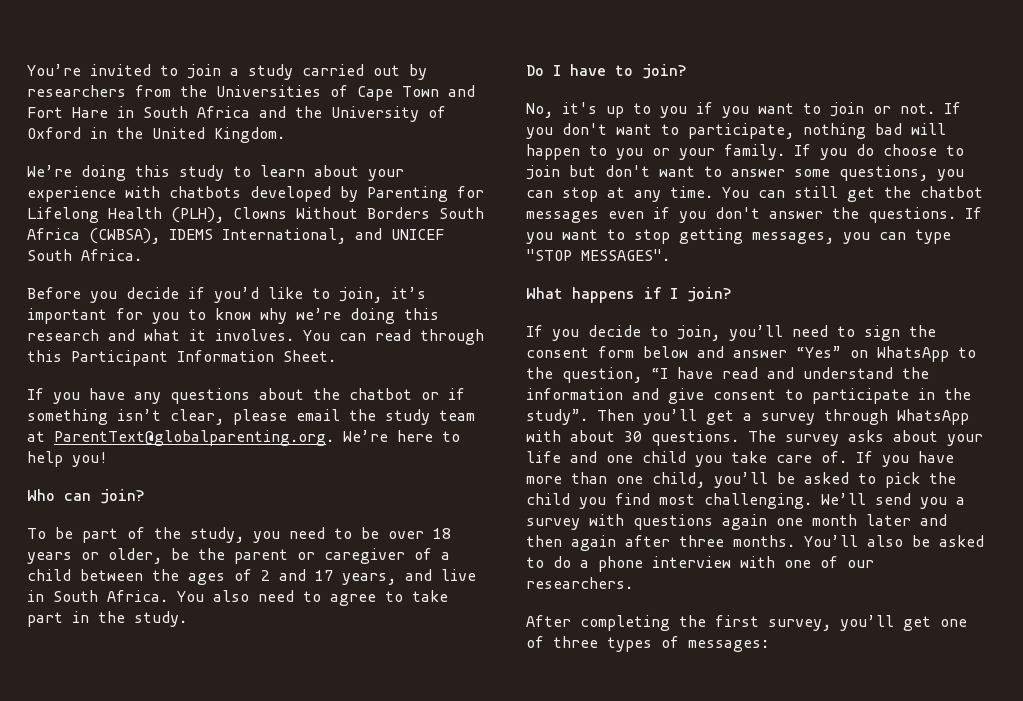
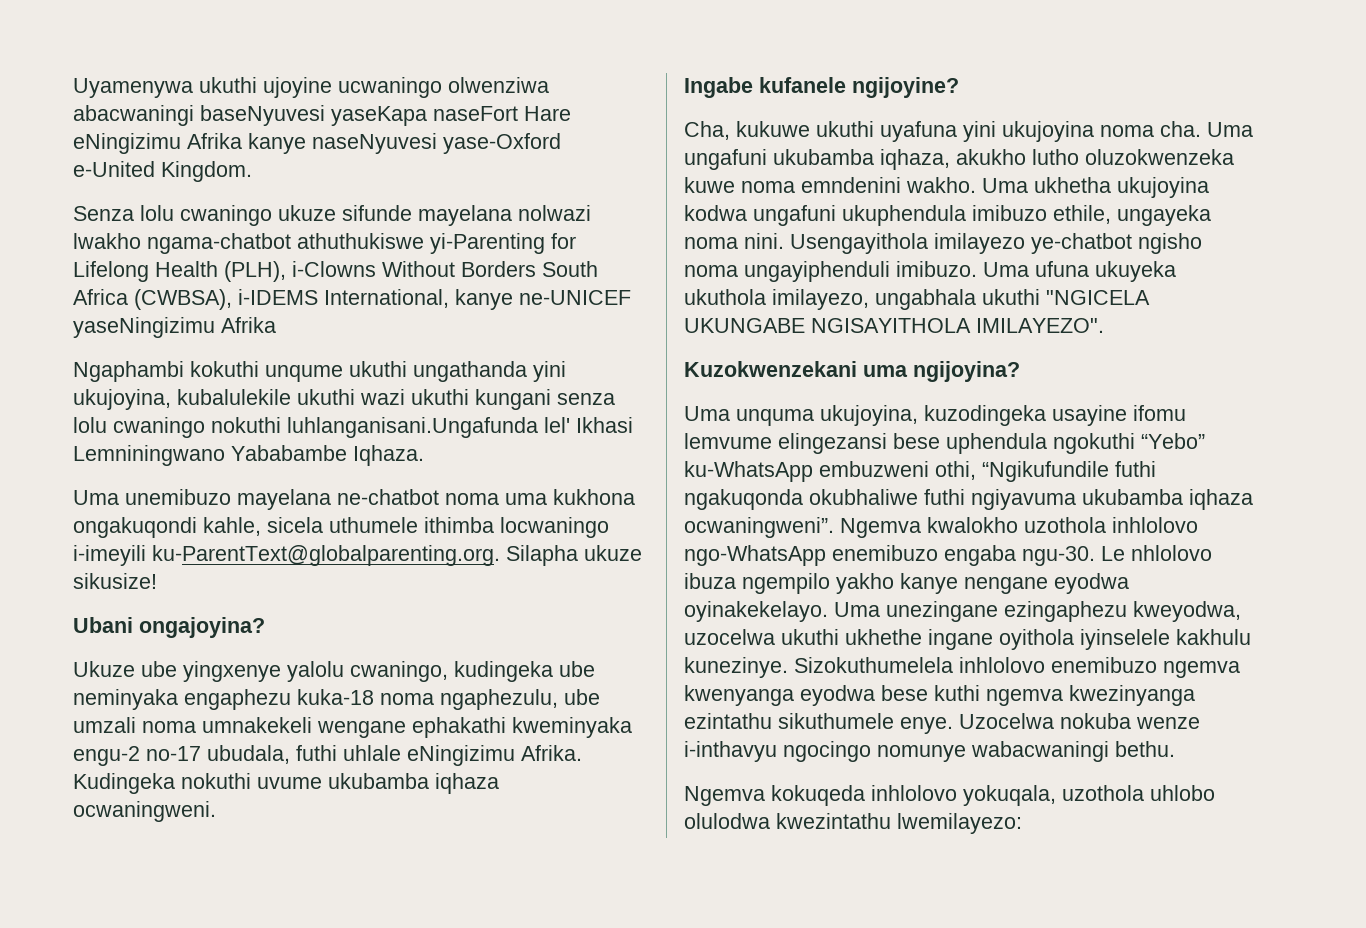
[27,64,427,80] [27,85,475,101] [27,106,446,122] [27,127,285,143] [27,165,404,181] [27,186,448,202] You’re invited to join a study carried out by researchers from the Universities of Cape Town and Fort Hare in South Africa and the University of Oxford in the United Kingdom. // We’re doing this study to learn about your experience with chatbots developed by Parenting -> [73,77,549,98] [73,105,571,126] [73,133,561,154] [73,161,252,182] [73,205,591,226] [73,233,545,254] Uyamenywa ukuthi ujoyine ucwaningo olwenziwa abacwaningi baseNyuvesi yaseKapa naseFort Hare eNingizimu Afrika kanye naseNyuvesi yase-Oxford e-United Kingdom. // Senza lolu cwaningo ukuze sifunde mayelana nolwazi lwakho ngama-chatbot athuthukiswe yi-Parenting
[233,207,287,219] Clowns -> [292,261,376,277] i-Clowns
[169,228,444,244] [27,249,142,261] [27,287,426,303] [27,308,439,324] [27,329,484,345] [27,350,336,366] [27,388,465,404] [27,409,475,425] [27,430,460,446] [27,451,108,467] [27,489,145,504] [27,527,451,543] [27,548,450,564] [27,569,476,585] [27,590,448,606] [27,611,187,627] [526,64,687,79] [526,102,961,118] [526,123,946,139] [526,144,964,160] [526,165,964,181] [526,186,983,202] [526,207,982,223] [526,228,951,244] [526,249,670,261] [526,287,732,303] [526,325,936,341] [526,346,976,362] [526,367,929,383] [526,388,971,404] [526,409,969,425] [526,430,983,446] [526,451,954,467] [526,472,956,488] [526,493,965,509] [526,514,947,530] [526,535,984,551] [526,556,874,572] [526,577,633,589] [526,615,967,631] [526,636,769,652] IDEMS International, and UNICEF South Africa. // Before you decide if you’d like to join, it’s important for you to know why we’re doing this research and what it involves. You can read through this Participant Information Sheet. // If you have any questions about the chatbot or if something isn’t clear, please email the study team at ParentText@globalparenting.org. We’re here to help you! // Who can join? // To be part of the study, you need to be over 18 years or older, be the parent or caregiver of a child between the ages of 2 and 17 years, and live in South Africa. You also need to agree to take part in the study. // Do I have to join? // No, it's up to you if you want to join or not. If you don't want to participate, nothing bad will happen to you or your family. If you do choose to join but don't want to answer some questions, you can stop at any time. You can still get the chatbot messages even if you don't answer the questions. If you want to stop getting messages, you can type "STOP MESSAGES". // What happens if I join? // If you decide to join, you’ll need to sign the consent form below and answer “Yes” on WhatsApp to the question, “I have read and understand the information and give consent to participate in the study”. Then you’ll get a survey through WhatsApp with about 30 questions. The survey asks about your life and one child you take care of. If you have more than one child, you’ll be asked to pick the child you find most challenging. We’ll send you a survey with questions again one month later and then again after three months. You’ll also be asked to do a phone interview with one of our researchers. // After completing the first survey, you’ll get one of three types of messages: -> [238,289,631,310] [73,317,276,338] [73,361,566,382] [73,389,615,410] [73,417,633,438] [73,445,424,466] [73,489,635,510] [73,517,609,538] [73,545,642,566] [73,573,157,589] [73,617,265,638] [73,661,595,682] [73,689,600,710] [73,717,632,738] [73,745,582,766] [73,773,499,794] [73,801,216,822] [684,77,959,98] [684,121,1253,142] [684,149,1234,170] [684,177,1209,198] [684,205,1211,226] [684,233,1202,254] [684,261,1176,282] [684,289,1150,310] [684,318,1104,333] [684,361,1020,382] [684,405,1186,426] [684,433,1205,454] [684,461,1156,482] [684,489,1253,510] [684,517,1198,538] [684,545,1212,566] [684,573,1129,594] [684,601,1241,622] [684,629,1251,650] [684,657,1240,678] [684,685,1195,706] [684,713,1200,734] [684,741,1175,762] [684,785,1215,806] [684,813,1022,834] i-IDEMS International, kanye ne-UNICEF yaseNingizimu Afrika // Ngaphambi kokuthi unqume ukuthi ungathanda yini ukujoyina, kubalulekile ukuthi wazi ukuthi kungani senza lolu cwaningo nokuthi luhlanganisani.Ungafunda lel' Ikhasi Lemniningwano Yababambe Iqhaza. // Uma unemibuzo mayelana ne-chatbot noma uma kukhona ongakuqondi kahle, sicela uthumele ithimba locwaningo i-imeyili ku-ParentText@globalparenting.org. Silapha ukuze sikusize! // Ubani ongajoyina? // Ukuze ube yingxenye yalolu cwaningo, kudingeka ube neminyaka engaphezu kuka-18 noma ngaphezulu, ube umzali noma umnakekeli wengane ephakathi kweminyaka engu-2 no-17 ubudala, futhi uhlale eNingizimu Afrika. Kudingeka nokuthi uvume ukubamba iqhaza ocwaningweni. // Ingabe kufanele ngijoyine? // Cha, kukuwe ukuthi uyafuna yini ukujoyina noma cha. Uma ungafuni ukubamba iqhaza, akukho lutho oluzokwenzeka kuwe noma emndenini wakho. Uma ukhetha ukujoyina kodwa ungafuni ukuphendula imibuzo ethile, ungayeka noma nini. Usengayithola imilayezo ye-chatbot ngisho noma ungayiphenduli imibuzo. Uma ufuna ukuyeka ukuthola imilayezo, ungabhala ukuthi "NGICELA UKUNGABE NGISAYITHOLA IMILAYEZO". // Kuzokwenzekani uma ngijoyina? // Uma unquma ukujoyina, kuzodingeka usayine ifomu lemvume elingezansi bese uphendula ngokuthi “Yebo” ku-WhatsApp embuzweni othi, “Ngikufundile futhi ngakuqonda okubhaliwe futhi ngiyavuma ukubamba iqhaza ocwaningweni”. Ngemva kwalokho uzothola inhlolovo ngo-WhatsApp enemibuzo engaba ngu-30. Le nhlolovo ibuza ngempilo yakho kanye nengane eyodwa oyinakekelayo. Uma unezingane ezingaphezu kweyodwa, uzocelwa ukuthi ukhethe ingane oyithola iyinselele kakhulu kunezinye. Sizokuthumelela inhlolovo enemibuzo ngemva kwenyanga eyodwa bese kuthi ngemva kwezinyanga ezintathu sikuthumele enye. Uzocelwa nokuba wenze i-inthavyu ngocingo nomunye wabacwaningi bethu. // Ngemva kokuqeda inhlolovo yokuqala, uzothola uhlobo olulodwa kwezintathu lwemilayezo:

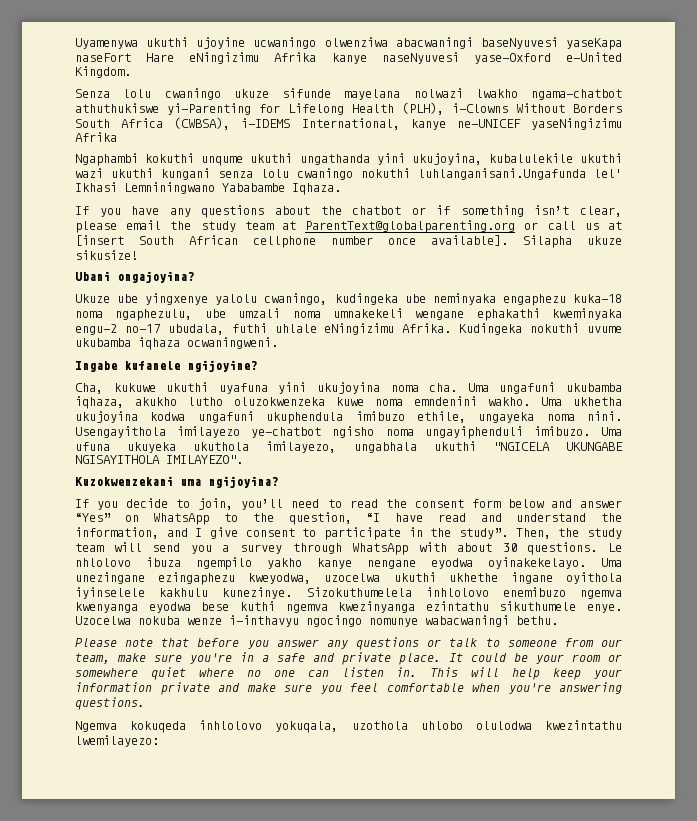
[73,489,635,510] [73,517,609,538] [73,545,500,566] Uma unemibuzo mayelana ne-chatbot noma uma kukhona ongakuqondi kahle, sicela uthumele ithimba locwaningo i-imeyili ku-ParentText@globalparenting.org. -> [75,205,622,218] [75,220,622,233] [75,235,508,248] If you have any questions about the chatbot or if something isn’t clear, please email the study team at ParentText@globalparenting.org or call us at [insert South African cellphone number once available].
[684,405,1186,426] [684,433,1205,454] [684,461,1156,482] [684,489,1253,510] [684,517,1198,538] [684,545,1095,566] Uma unquma ukujoyina, kuzodingeka usayine ifomu lemvume elingezansi bese uphendula ngokuthi “Yebo” ku-WhatsApp embuzweni othi, “Ngikufundile futhi ngakuqonda okubhaliwe futhi ngiyavuma ukubamba iqhaza ocwaningweni”. Ngemva kwalokho uzothola inhlolovo ngo-WhatsApp enemibuzo engaba ngu-30. -> [75,498,622,510] [75,512,623,525] [75,527,623,540] [75,542,598,555] If you decide to join, you’ll need to read the consent form below and answer “Yes” on WhatsApp to the question, “I have read and understand the information, and I give consent to participate in the study”. Then, the study team will send you a survey through WhatsApp with about 30 questions.
(1175, 749) none -> [75,637,622,650] [75,652,622,665] [75,667,623,680] [75,682,622,695] [75,697,145,710] // Please note that before you answer any questions or talk to someone from our team, make sure you're in a safe and private place. It could be your room or somewhere quiet where no one can listen in. This will help keep your information private and make sure you feel comfortable when you're answering questions.

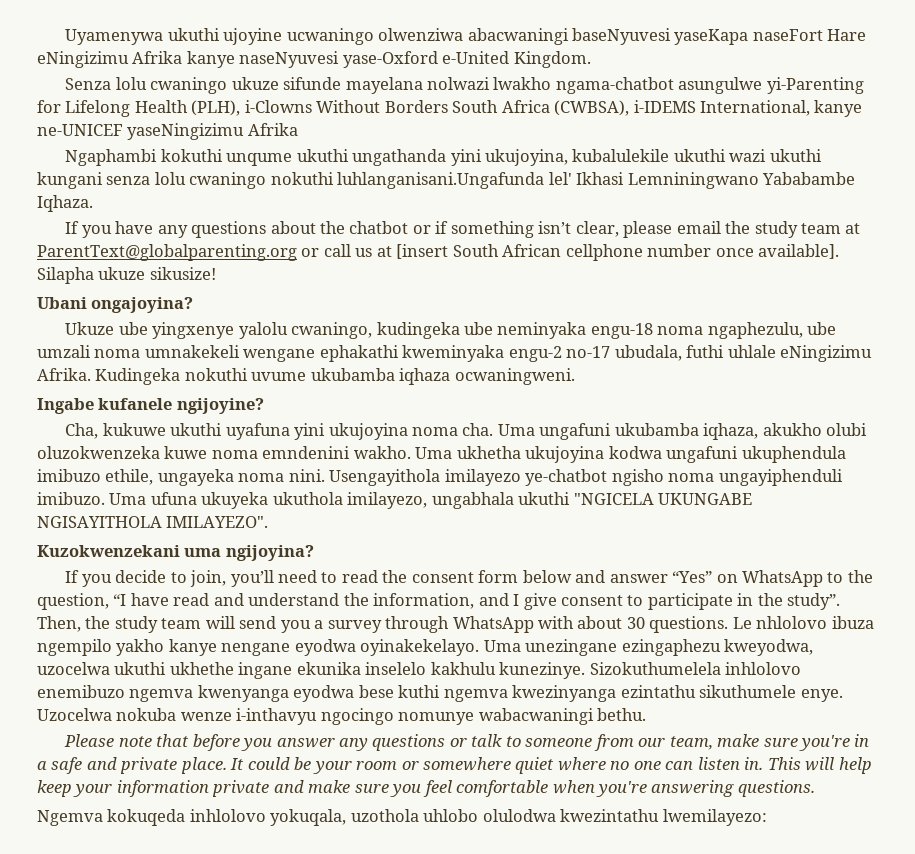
[75,103,159,113] athuthukiswe -> [678,77,763,94] asungulwe
[502,294,622,306] engaphezu kuka-18 -> [590,323,653,339] engu-18
[188,397,223,406] lutho -> [826,423,868,436] olubi
[566,572,623,584] [75,587,145,599] oyithola iyinselele -> [296,662,427,675] ekunika inselelo

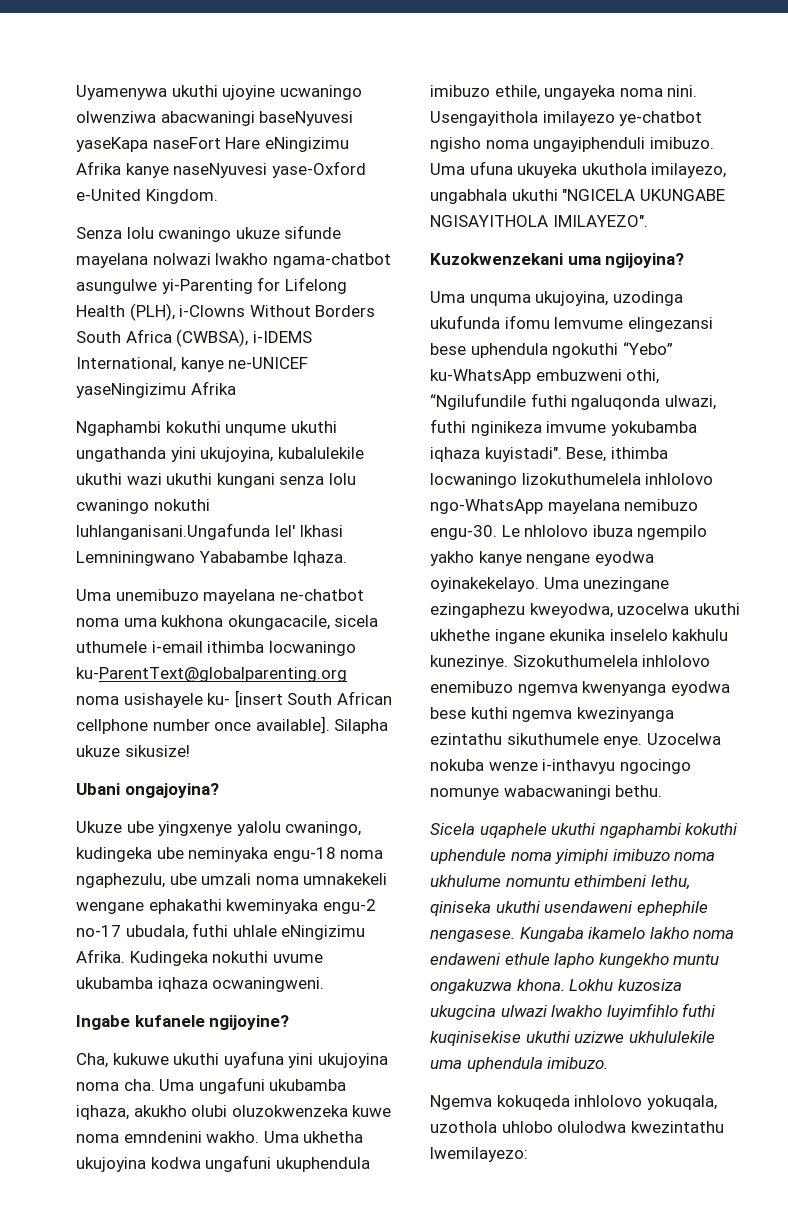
[65,221,861,238] [37,244,392,261] If you have any questions about the chatbot or if something isn’t clear, please email the study team at ParentText@globalparenting.org or call us at -> [76,589,364,604] [76,615,379,630] [76,641,356,656] [76,667,347,682] [76,693,231,708] Uma unemibuzo mayelana ne-chatbot noma uma kukhona okungacacile, sicela uthumele i-email ithimba locwaningo ku-ParentText@globalparenting.org noma usishayele ku-
[65,570,873,587] [37,593,841,610] [37,616,729,633] If you decide to join, you’ll need to read the consent form below and answer “Yes” on WhatsApp to the question, “I have read and understand the information, and I give consent to participate in the study”. Then, the study team will send you a survey through WhatsApp with about 30 questions. -> [430,291,683,306] [430,315,713,332] [430,342,673,358] [430,369,660,384] [430,393,716,410] [430,419,697,436] [430,447,668,462] [430,473,714,488] [430,499,699,514] [430,525,497,540] Uma unquma ukujoyina, uzodinga ukufunda ifomu lemvume elingezansi bese uphendula ngokuthi “Yebo” ku-WhatsApp embuzweni othi, “Ngilufundile futhi ngaluqonda ulwazi, futhi nginikeza imvume yokubamba iqhaza kuyistadi". Bese, ithimba locwaningo lizokuthumelela inhlolovo ngo-WhatsApp mayelana nemibuzo engu-30.
[64,734,870,751] [37,757,872,774] [37,780,815,797] Please note that before you answer any questions or talk to someone from our team, make sure you're in a safe and private place. It could be your room or somewhere quiet where no one can listen in. This will help keep your information private and make sure you feel comfortable when you're answering questions. -> [430,823,739,838] [430,849,716,864] [430,875,690,890] [430,901,708,916] [430,927,735,942] [430,953,720,968] [430,979,682,994] [430,1003,717,1020] [430,1031,715,1046] [430,1057,609,1072] Sicela uqaphele ukuthi ngaphambi kokuthi uphendule noma yimiphi imibuzo noma ukhulume nomuntu ethimbeni lethu, qiniseka ukuthi usendaweni ephephile nengasese. Kungaba ikamelo lakho noma endaweni ethule lapho kungekho muntu ongakuzwa khona. Lokhu kuzosiza ukugcina ulwazi lwakho luyimfihlo futhi kuqinisekise ukuthi uzizwe ukhululekile uma uphendula imibuzo.

